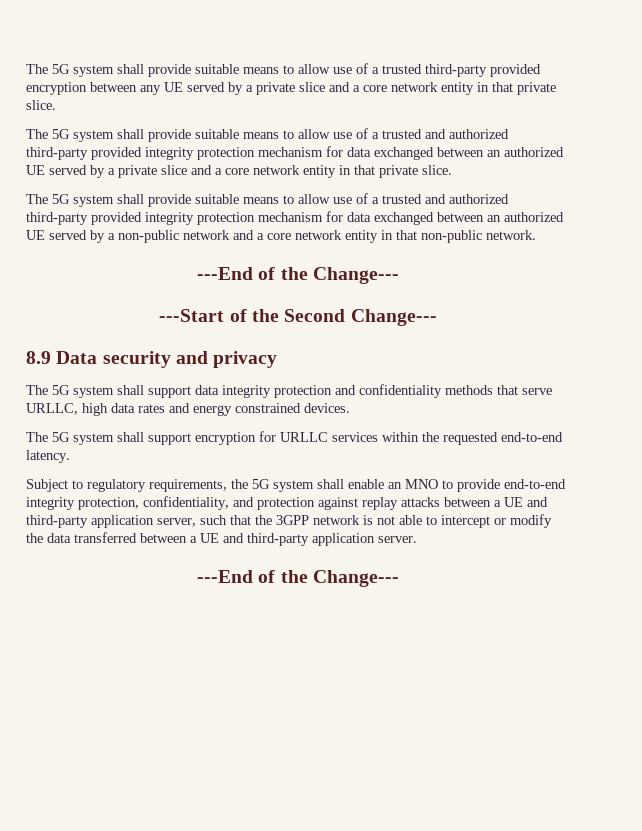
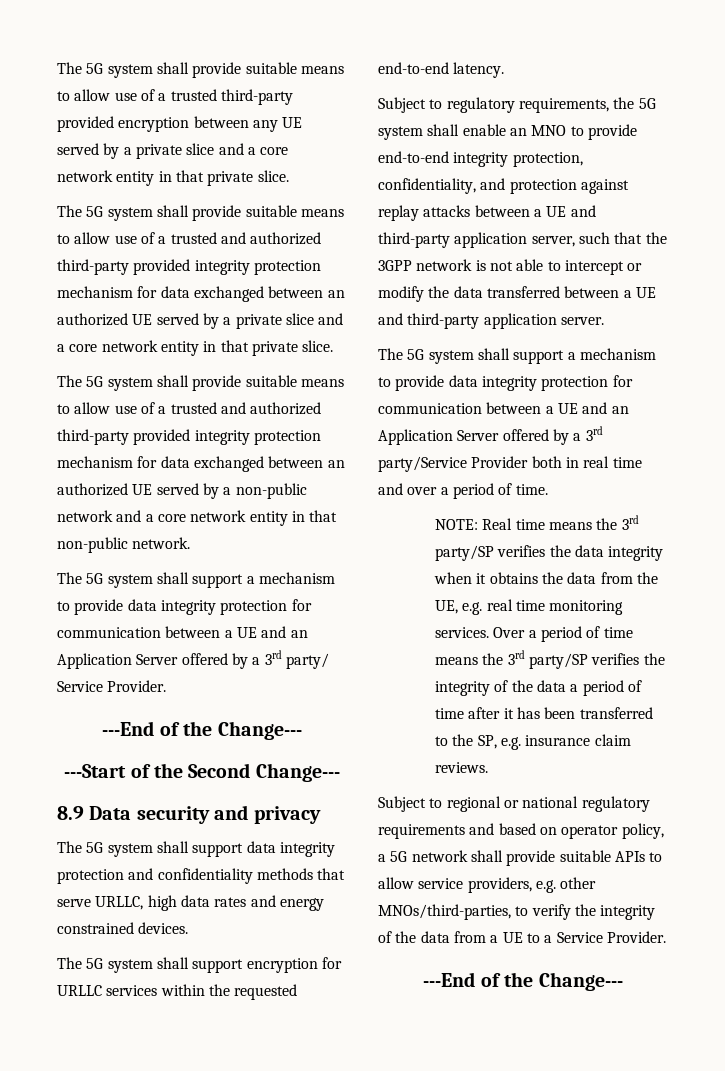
(536, 235) none -> [57,572,335,588] [57,599,312,615] [57,626,308,638] [57,650,329,669] [57,680,167,692] // The 5G system shall support a mechanism to provide data integrity protection for communication between a UE and an Application Server offered by a 3rd party/ Service Provider.
(417, 539) none -> [378,348,656,364] [378,375,633,391] [378,402,629,414] [378,426,603,445] [378,456,642,472] [378,483,548,499] [435,515,639,530] [435,545,664,561] [434,572,658,584] [435,599,624,615] [435,626,633,642] [435,650,665,669] [435,680,642,696] [435,707,653,719] [435,734,631,750] [435,762,489,773] [378,796,650,812] [378,823,664,839] [378,850,663,866] [378,877,597,893] [378,904,656,920] [378,931,666,943] // The 5G system shall support a mechanism to provide data integrity protection for communication between a UE and an Application Server offered by a 3rd party/Service Provider both in real time and over a period of time. // NOTE: Real time means the 3rd party/SP verifies the data integrity when it obtains the data from the UE, e.g. real time monitoring services. Over a period of time means the 3rd party/SP verifies the integrity of the data a period of time after it has been transferred to the SP, e.g. insurance claim reviews. // Subject to regional or national regulatory requirements and based on operator policy, a 5G network shall provide suitable APIs to allow service providers, e.g. other MNOs/third-parties, to verify the integrity of the data from a UE to a Service Provider.

